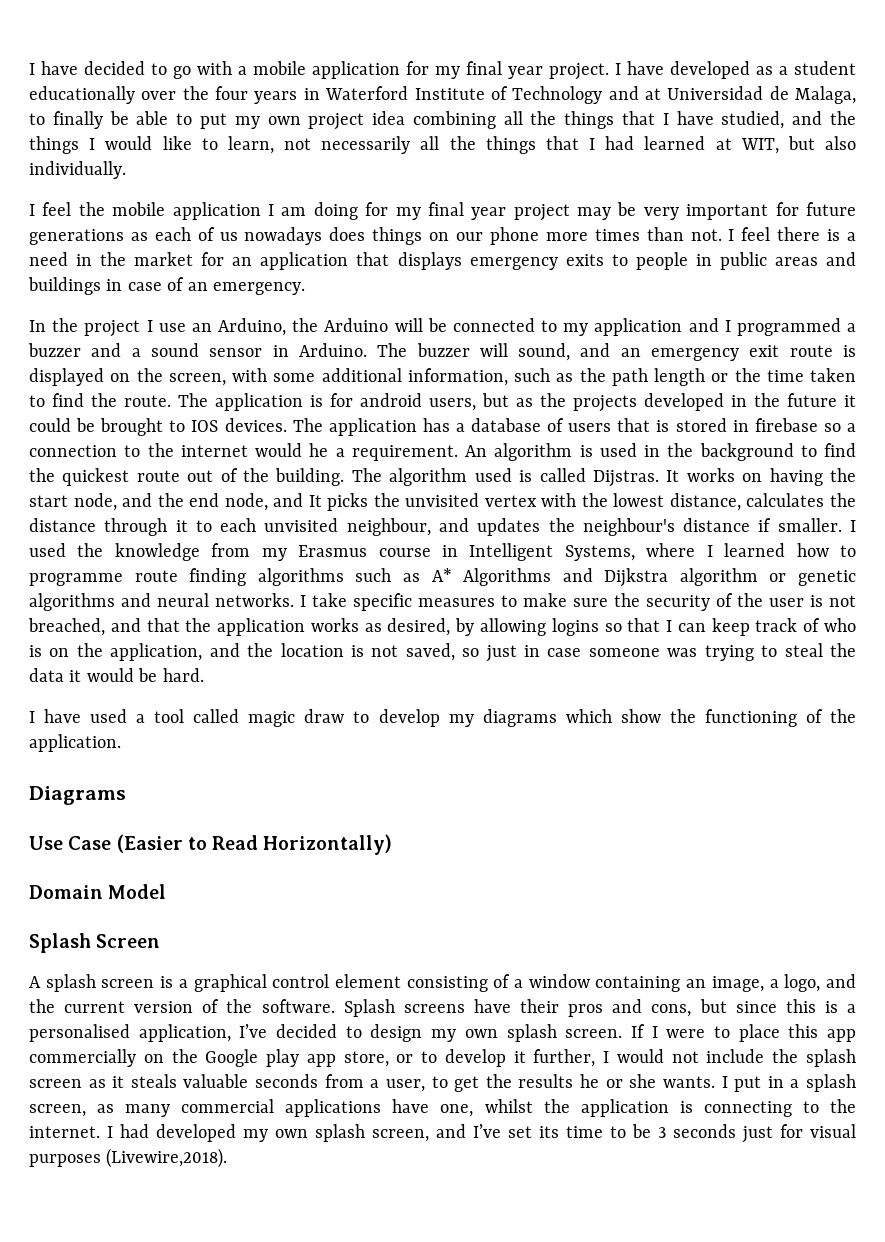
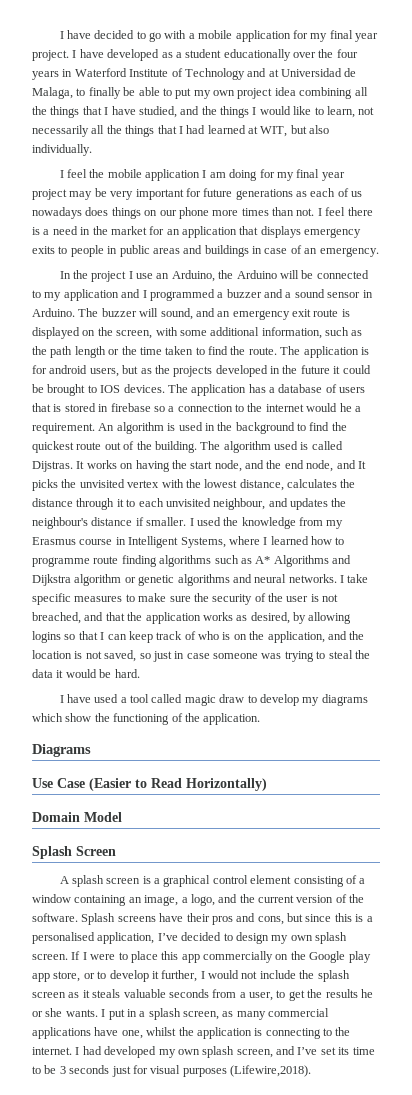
[106,1148,228,1168] (Livewire,2018). -> [230,1065,311,1077] (Lifewire,2018).

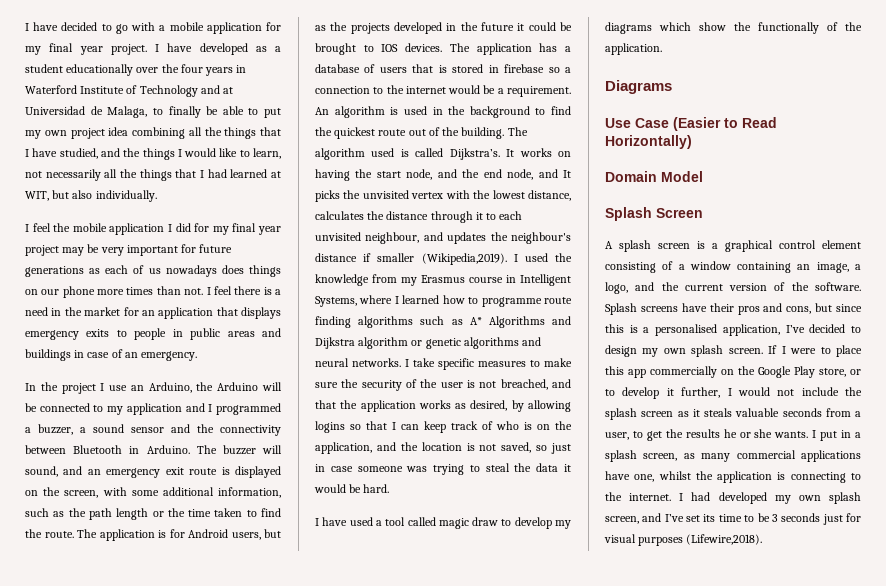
[209,169,258,181] am doing -> [175,223,191,232] did
[226,289,283,298] buzzer and -> [38,424,73,435] buzzer,
(361, 295) none -> [171,424,281,436] [25,445,123,454] and the connectivity between Bluetooth
[49,365,88,374] android -> [188,529,228,538] Android
[339,403,352,412] he -> [483,85,496,94] be
[32,461,73,472] Dijstras. -> [449,148,500,160] Dijkstra’s.
[146,517,187,526] smaller. -> [377,253,507,265] smaller (Wikipedia,2019).
[113,713,170,725] functioning -> [758,22,819,34] functionally
[348,951,371,963] [32,973,50,982] play app -> [794,366,815,378] Play

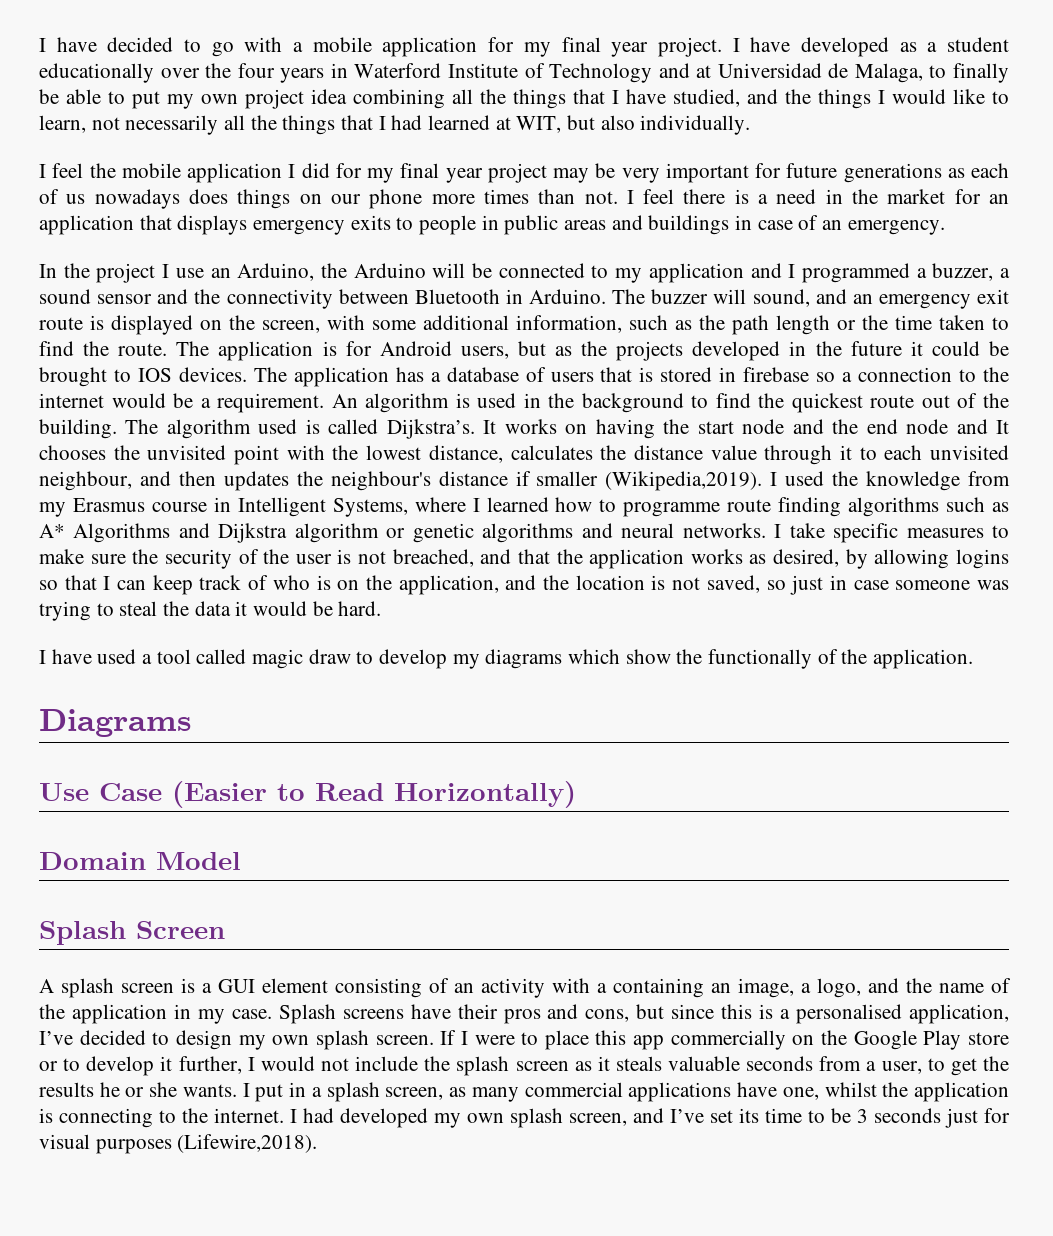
[406,169,433,180] node, -> [742,419,785,434] node
[507,169,534,180] node, -> [906,419,949,434] node
[315,190,340,202] picks -> [39,445,106,460] chooses
[411,192,444,199] vertex -> [234,445,280,465] point
(429, 215) none -> [710,445,757,460] value
(443, 236) none -> [178,471,216,486] then
[725,240,816,252] graphical control -> [218,979,255,993] GUI
[678,261,731,270] a window -> [454,978,607,998] an activity with a
[684,282,861,291] current version of the software. -> [939,978,1011,993] [39,1004,272,1024] name of the application in my case.
[819,368,846,377] store, -> [967,1032,1009,1045] store

